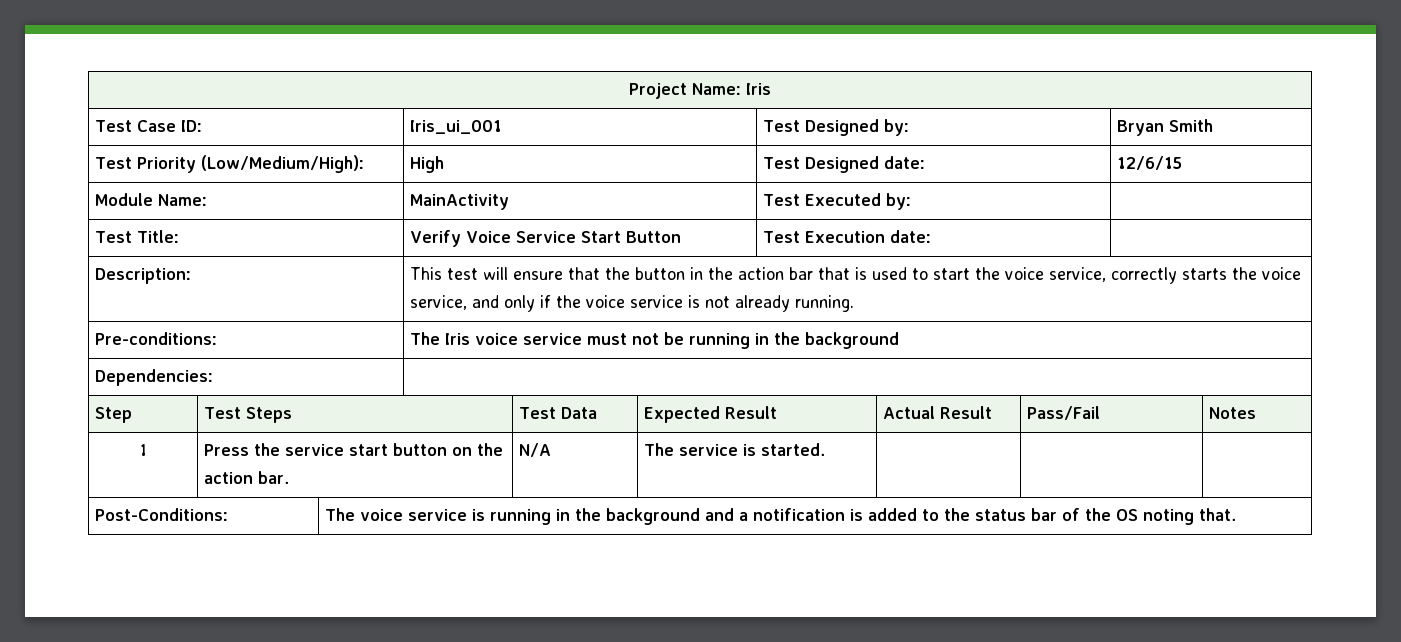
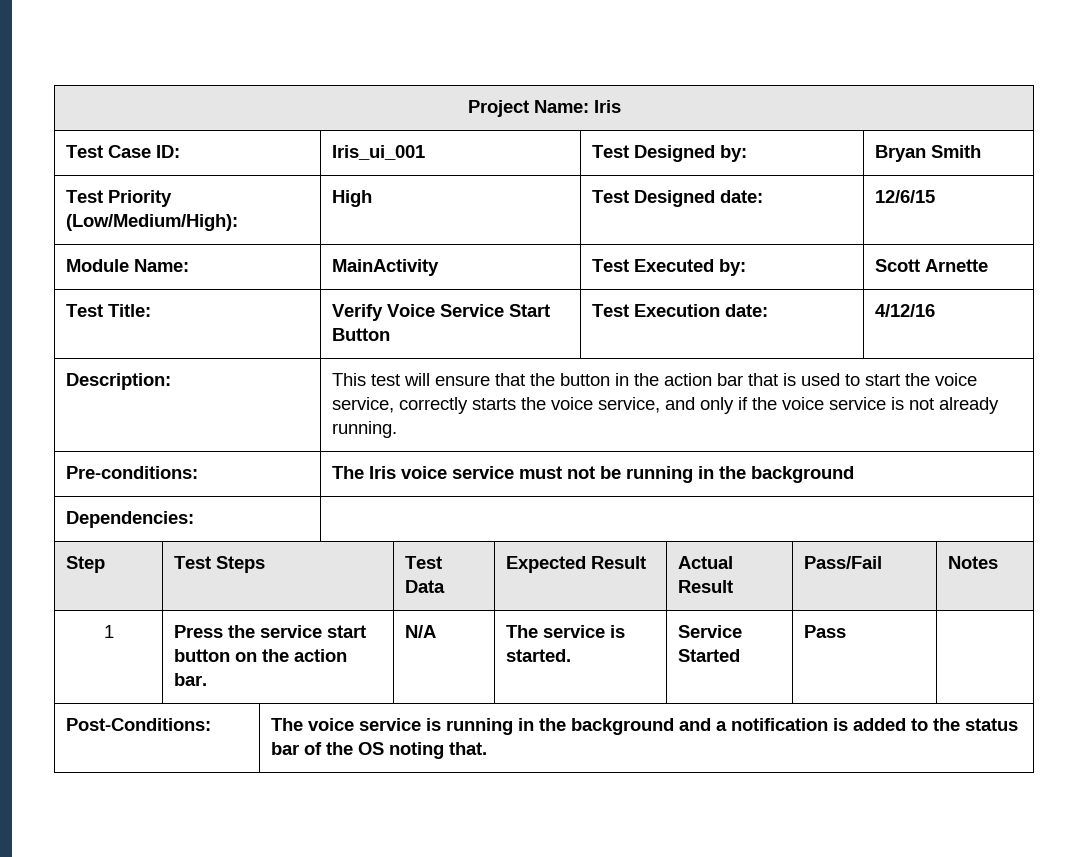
(912, 201) none -> [874,259,988,272] Scott Arnette
(932, 236) none -> [874,304,935,317] 4/12/16
(826, 449) | -> [677,625,742,638] [677,649,740,662] [803,625,846,638] Service Started | Pass

